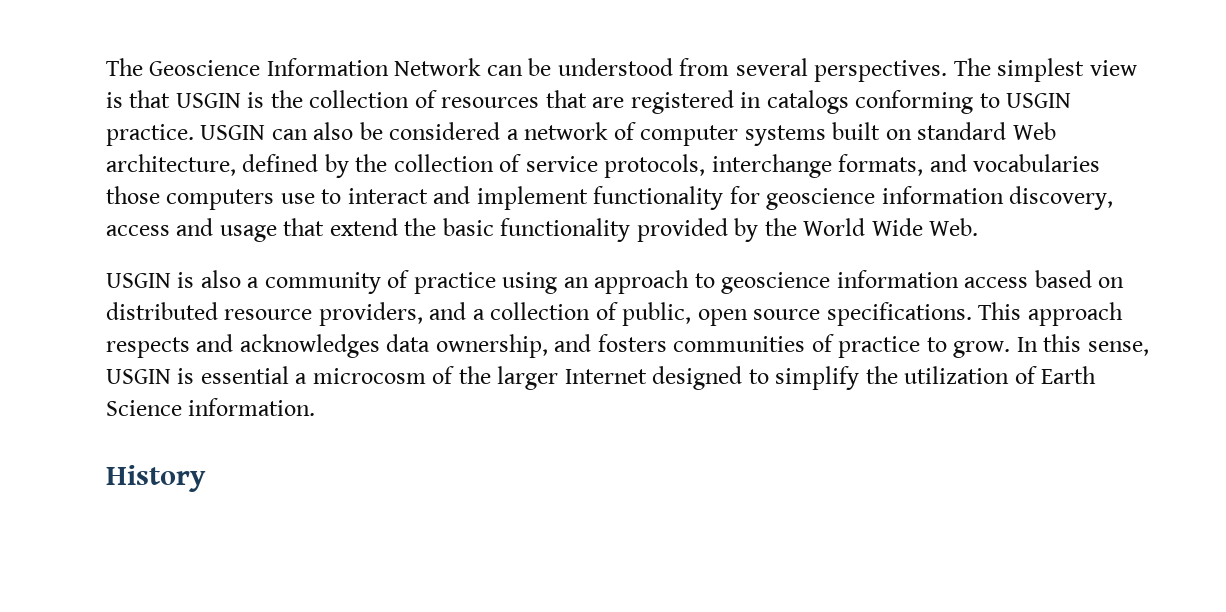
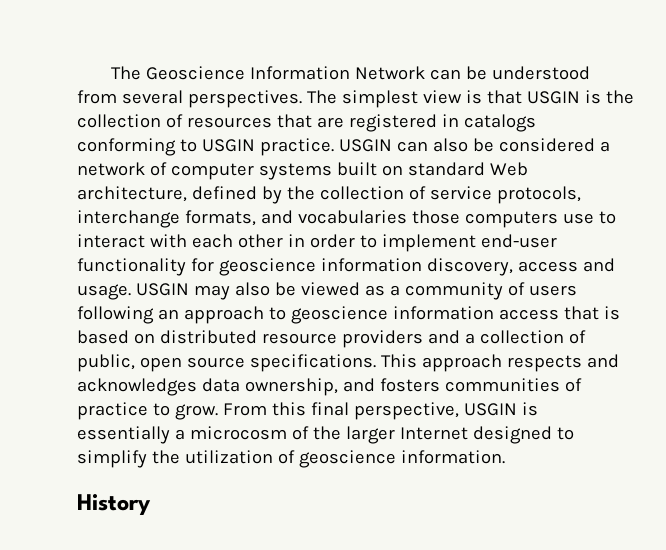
[433,186,588,210] and implement -> [149,234,557,252] with each other in order to implement end-user
[219,218,979,242] [106,270,241,288] usage that extend the basic functionality provided by the World Wide Web. // USGIN is also -> [77,282,385,300] usage. USGIN may also be viewed as
[413,272,558,294] practice using -> [528,285,577,296] [77,306,154,324] users following
(1029, 282) none -> [563,306,620,320] that is
[318,302,423,326] providers, -> [341,330,423,348] providers
[1016,334,1149,356] [106,366,289,384] In this sense, USGIN is essential -> [222,402,538,420] [77,426,170,444] From this final perspective, USGIN is essentially
[1041,366,1097,384] [106,400,182,416] Earth Science -> [298,450,396,468] geoscience

